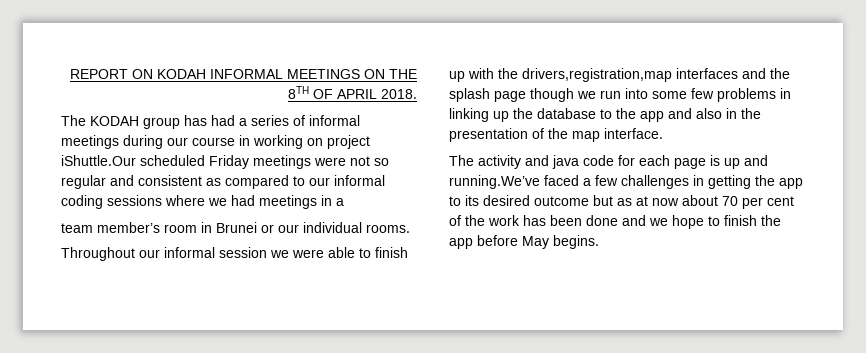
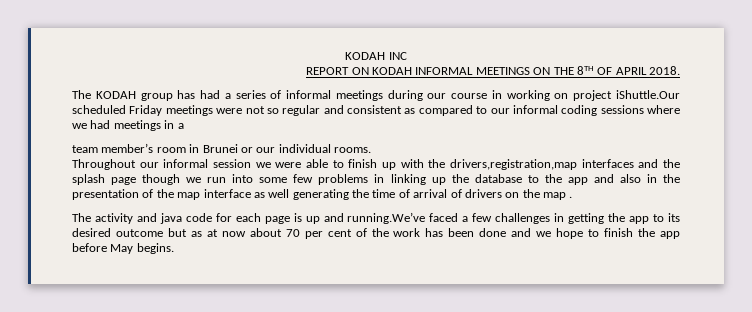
(70, 74) none -> [345,52,407,60] KODAH INC //
[604,128,663,139] interface. -> [203,189,573,200] interface as well generating the time of arrival of drivers on the map .

